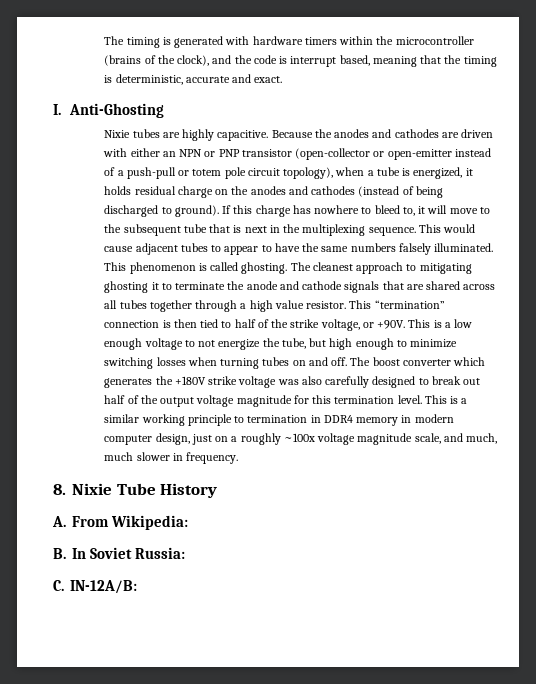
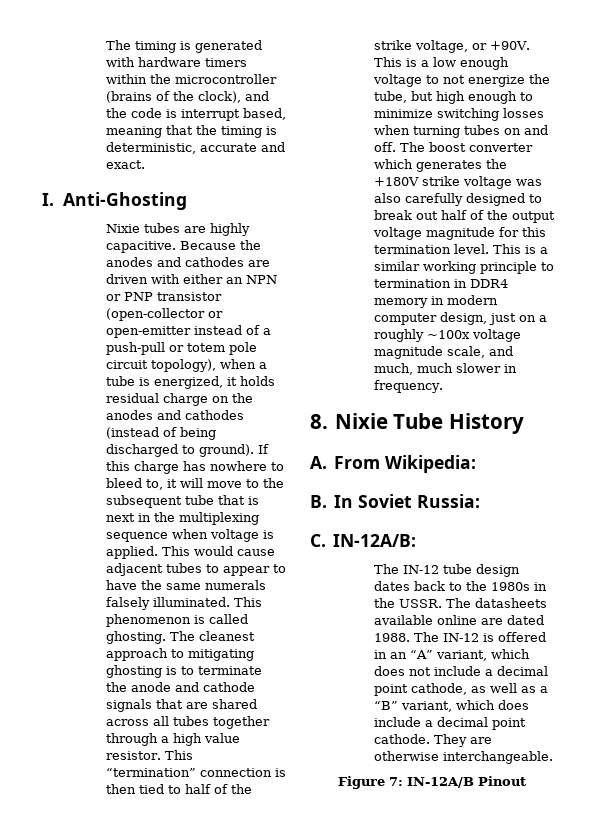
[368,227,416,236] sequence. -> [105,529,274,542] [105,546,158,559] sequence when voltage is applied.
[350,243,396,252] numbers -> [204,580,266,590] numerals
[151,282,159,290] it -> [165,666,177,675] is
(138, 587) none -> [373,564,520,577] [373,581,547,591] [373,598,547,608] [373,615,544,625] [373,632,546,642] [373,649,530,661] [373,666,548,676] [373,683,548,696] [373,700,529,712] [373,717,526,730] [373,734,492,747] [373,751,553,764] [338,776,526,789] // The IN-12 tube design dates back to the 1980s in the USSR. The datasheets available online are dated 1988. The IN-12 is offered in an “A” variant, which does not include a decimal point cathode, as well as a “B” variant, which does include a decimal point cathode. They are otherwise interchangeable. // Figure 7: IN-12A/B Pinout

